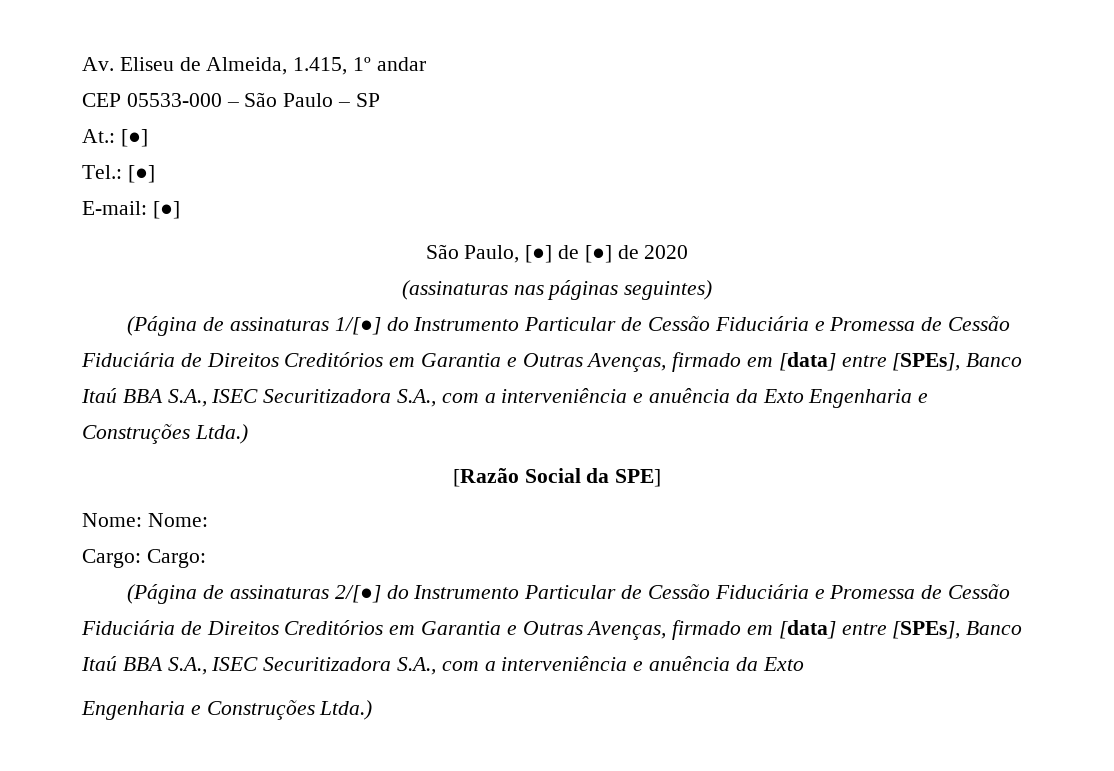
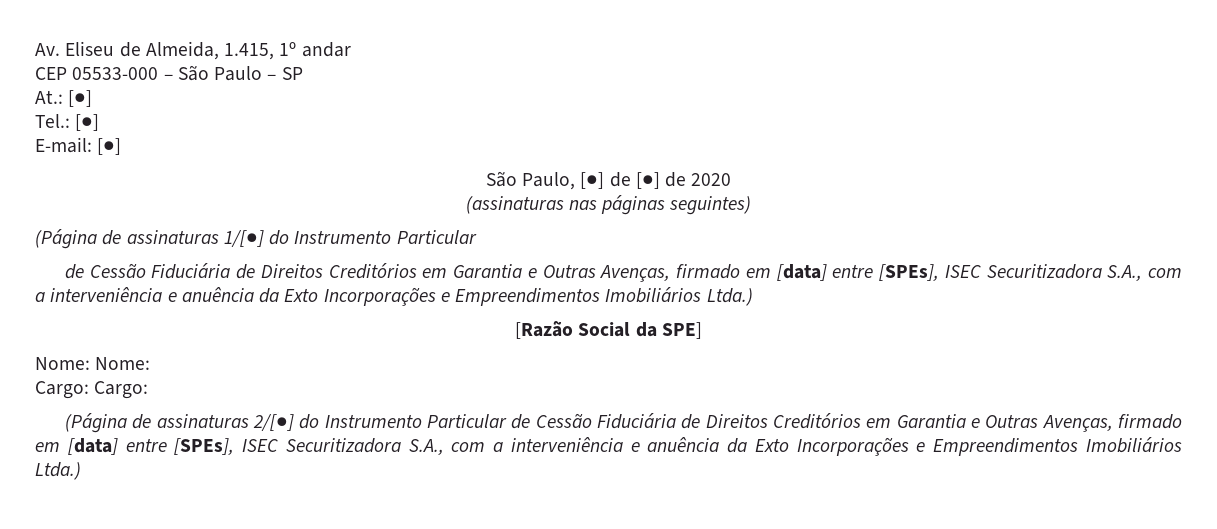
[621,316,916,331] de Cessão Fiduciária e Promessa -> (477, 237) //
[966,353,1023,367] [81,388,207,407] Banco Itaú BBA S.A., -> (940, 272) none
[808,389,929,408] [82,424,190,444] Engenharia e Construções -> [323,287,702,306] Incorporações e Empreendimentos Imobiliários
[814,584,1010,599] [81,620,175,635] e Promessa de Cessão Fiduciária -> (676, 421) none
[966,621,1023,635] [81,656,207,675] Banco Itaú BBA S.A., -> (235, 446) none
[81,700,315,720] // Engenharia e Construções -> [796,437,1182,456] Incorporações e Empreendimentos Imobiliários

